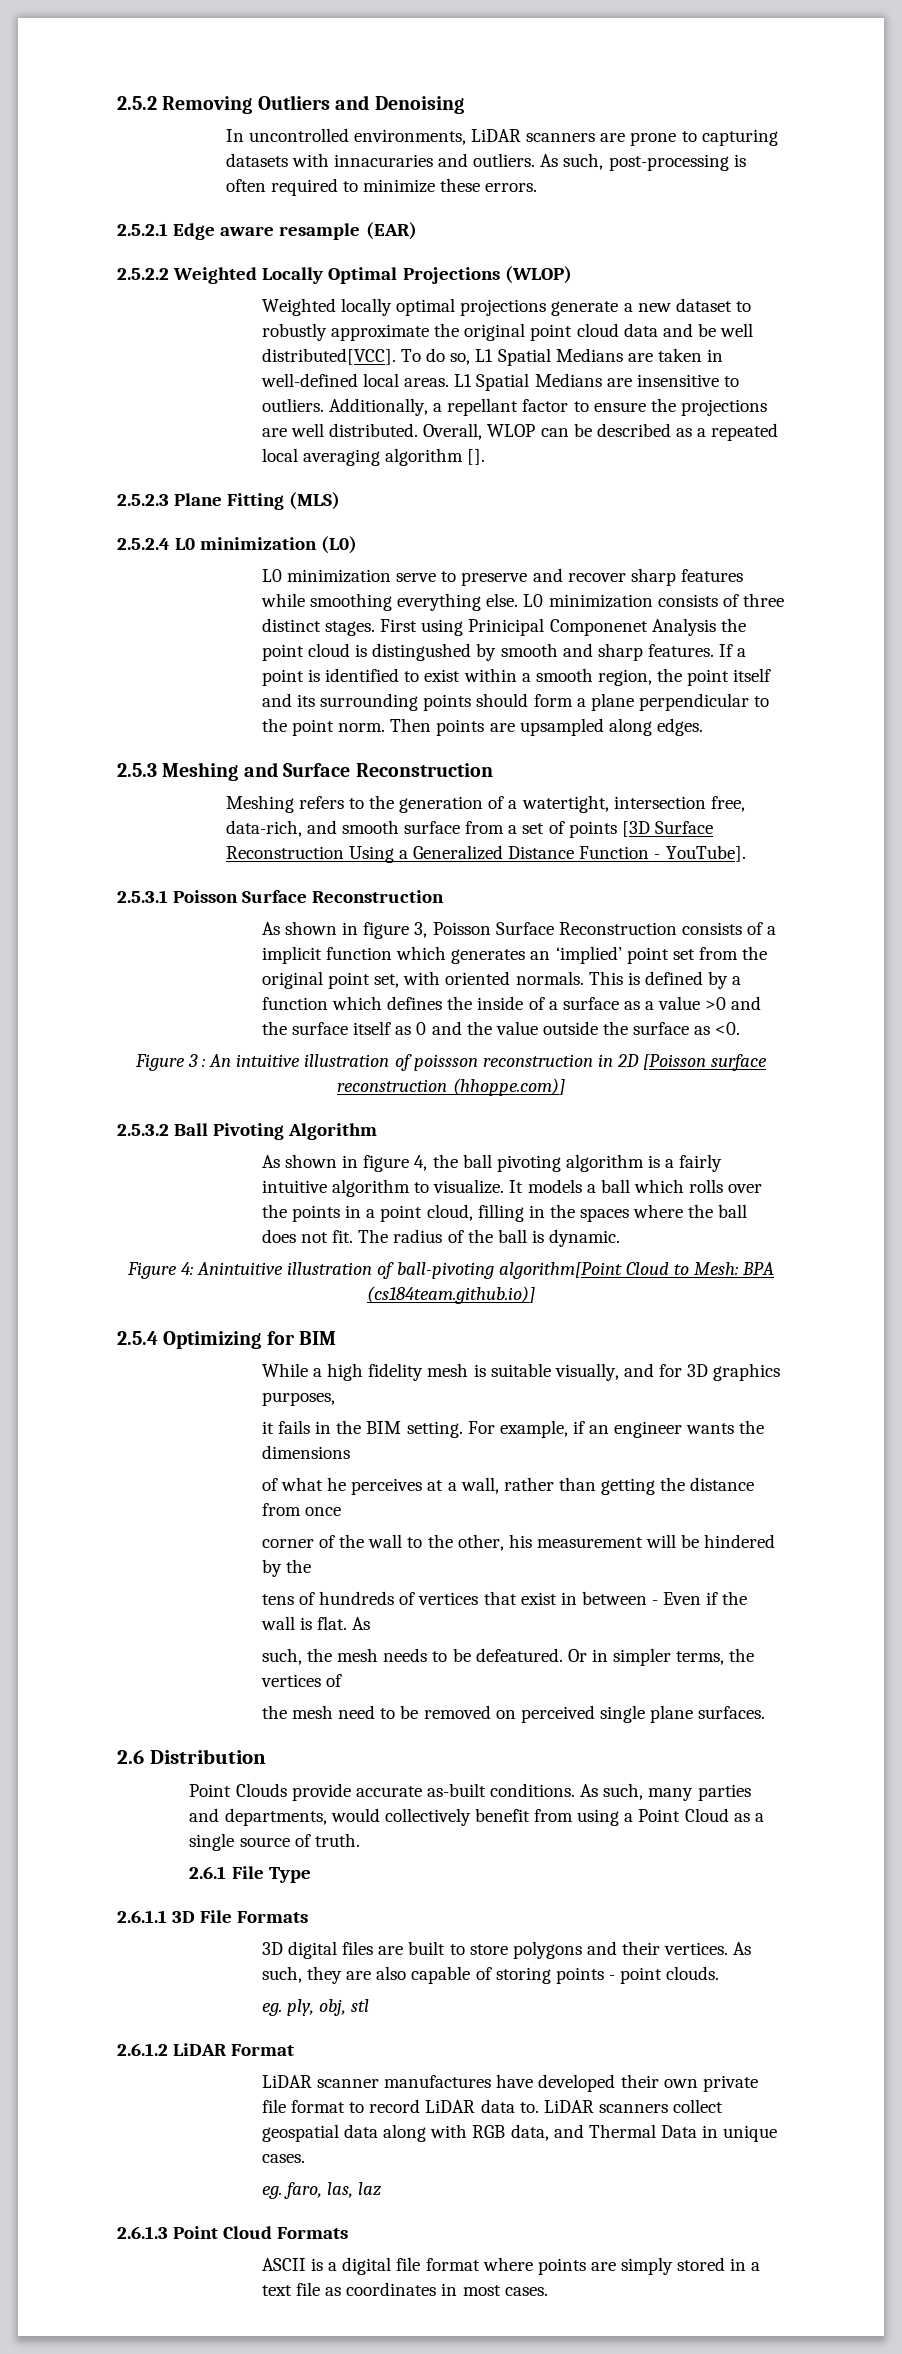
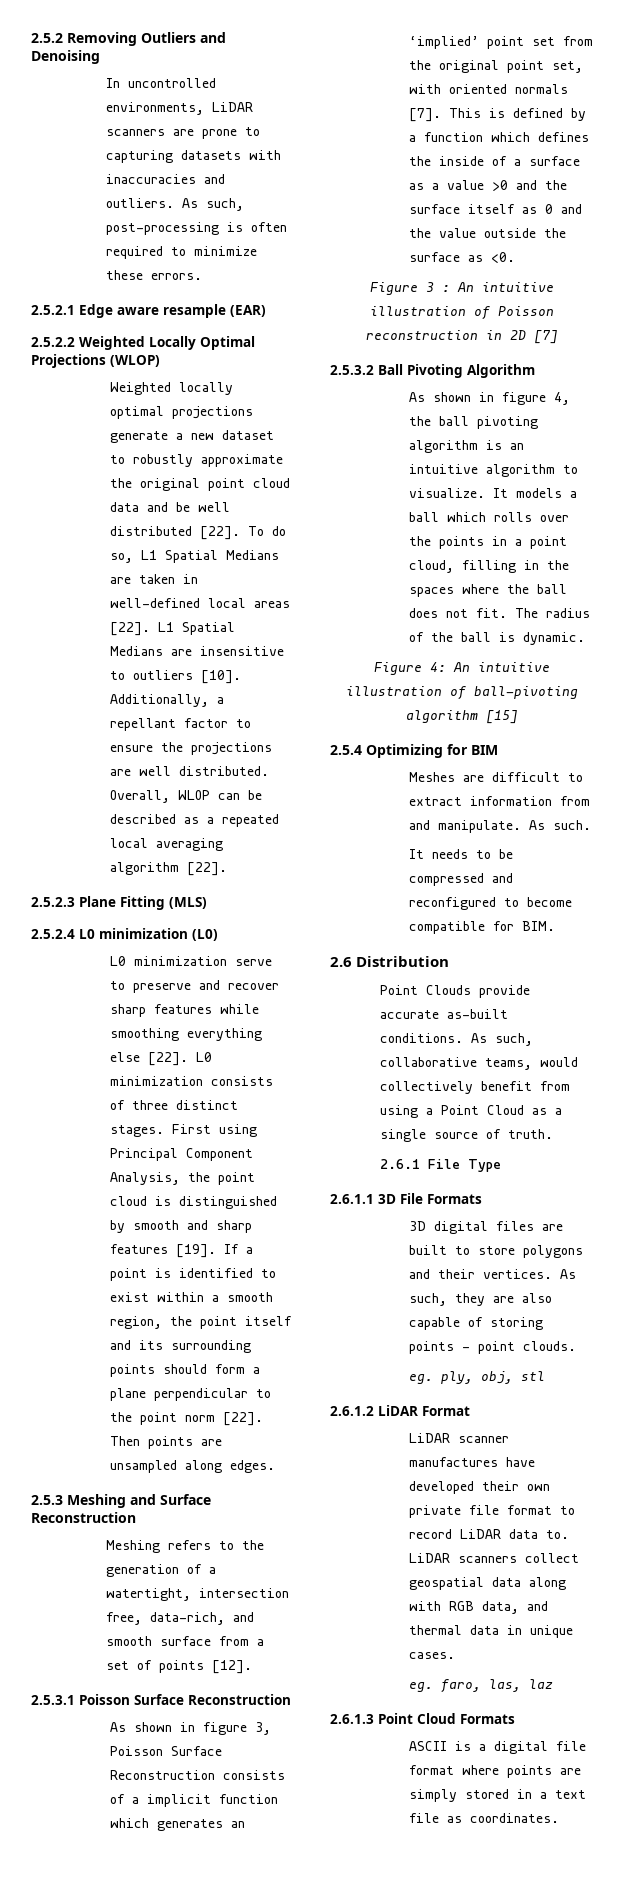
[333,154,433,167] innacuraries -> [106,174,197,184] inaccuracies
[261,348,396,365] distributed[VCC]. -> [110,526,241,540] distributed [22].
[404,378,450,387] areas. -> [254,601,291,608] [110,622,151,636] areas [22].
[261,398,324,412] outliers. -> [133,670,242,684] outliers [10].
[467,449,486,465] []. -> [187,862,228,876] [22].
[486,593,519,607] else. -> [110,1052,189,1066] else [22].
[468,618,716,636] Prinicipal Componenet Analysis -> [110,1148,254,1161] [110,1172,181,1185] Principal Component Analysis,
[372,643,472,661] distingushed -> [179,1196,278,1209] distinguished
[647,644,714,657] features. -> [110,1244,217,1258] features [19].
[338,723,386,732] norm. -> [185,1412,264,1426] norm [22].
[519,718,604,736] upsampled -> [110,1460,178,1473] unsampled
[621,821,713,837] [225,845,746,863] [3D Surface Reconstruction Using a Generalized Distance Function - YouTube]. -> [212,1660,253,1674] [12].
[515,971,584,985] normals. -> [515,84,569,94] [409,108,442,122] normals [7].
[413,1054,478,1071] poissson -> [498,306,554,316] Poisson
[643,1054,768,1071] [337,1078,565,1096] [Poisson surface reconstruction (hhoppe.com)] -> [534,330,558,344] [7]
[665,1154,723,1172] a fairly -> [510,443,525,450] an
[197,1262,284,1275] Anintuitive -> [453,662,550,672] An intuitive
[498,1262,775,1279] [367,1286,535,1304] [117,1331,337,1349] [261,1363,781,1381] [261,1392,335,1406] [261,1420,765,1438] [261,1445,350,1459] [261,1477,755,1495] [261,1503,342,1516] [261,1534,776,1551] [261,1559,312,1577] [261,1591,748,1605] [260,1616,371,1630] [261,1648,755,1666] [260,1674,343,1687] [261,1705,766,1723] algorithm[Point Cloud to Mesh: BPA (cs184team.github.io)] // 2.5.4 Optimizing for BIM // While a high fidelity mesh is suitable visually, and for 3D graphics purposes, // it fails in the BIM setting. For example, if an engineer wants the dimensions // of what he perceives at a wall, rather than getting the distance from once // corner of the wall to the other, his measurement will be hindered by the // tens of hundreds of vertices that exist in between - Even if the wall is flat. As // such, the mesh needs to be defeatured. Or in simpler terms, the vertices of // the mesh need to be removed on perceived single plane surfaces. -> [406,710,518,724] [330,744,498,758] [409,772,584,782] [409,796,591,806] [409,820,592,833] [409,849,514,859] [409,873,514,886] [409,897,573,910] [409,921,556,934] algorithm [15] // 2.5.4 Optimizing for BIM // Meshes are difficult to extract information from and manipulate. As such. // It needs to be compressed and reconfigured to become compatible for BIM.
[648,1784,751,1801] [189,1808,327,1826] many parties and departments, -> [380,1057,533,1070] collaborative teams,
[588,2124,697,2138] Thermal Data -> [409,1625,500,1635] thermal data
[346,2282,548,2296] coordinates in most cases. -> [470,1813,560,1823] coordinates.

